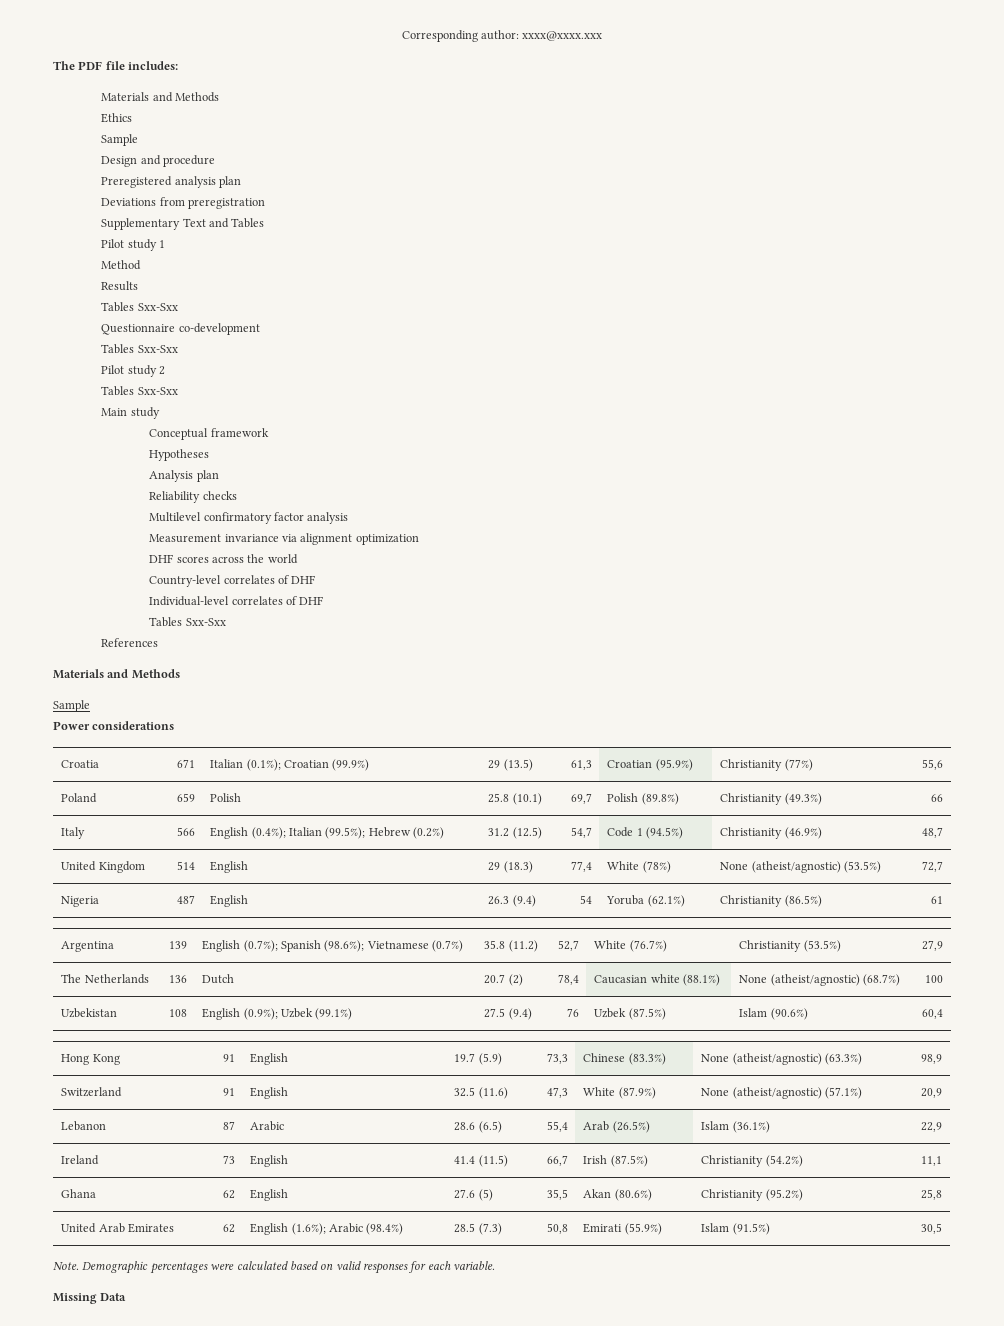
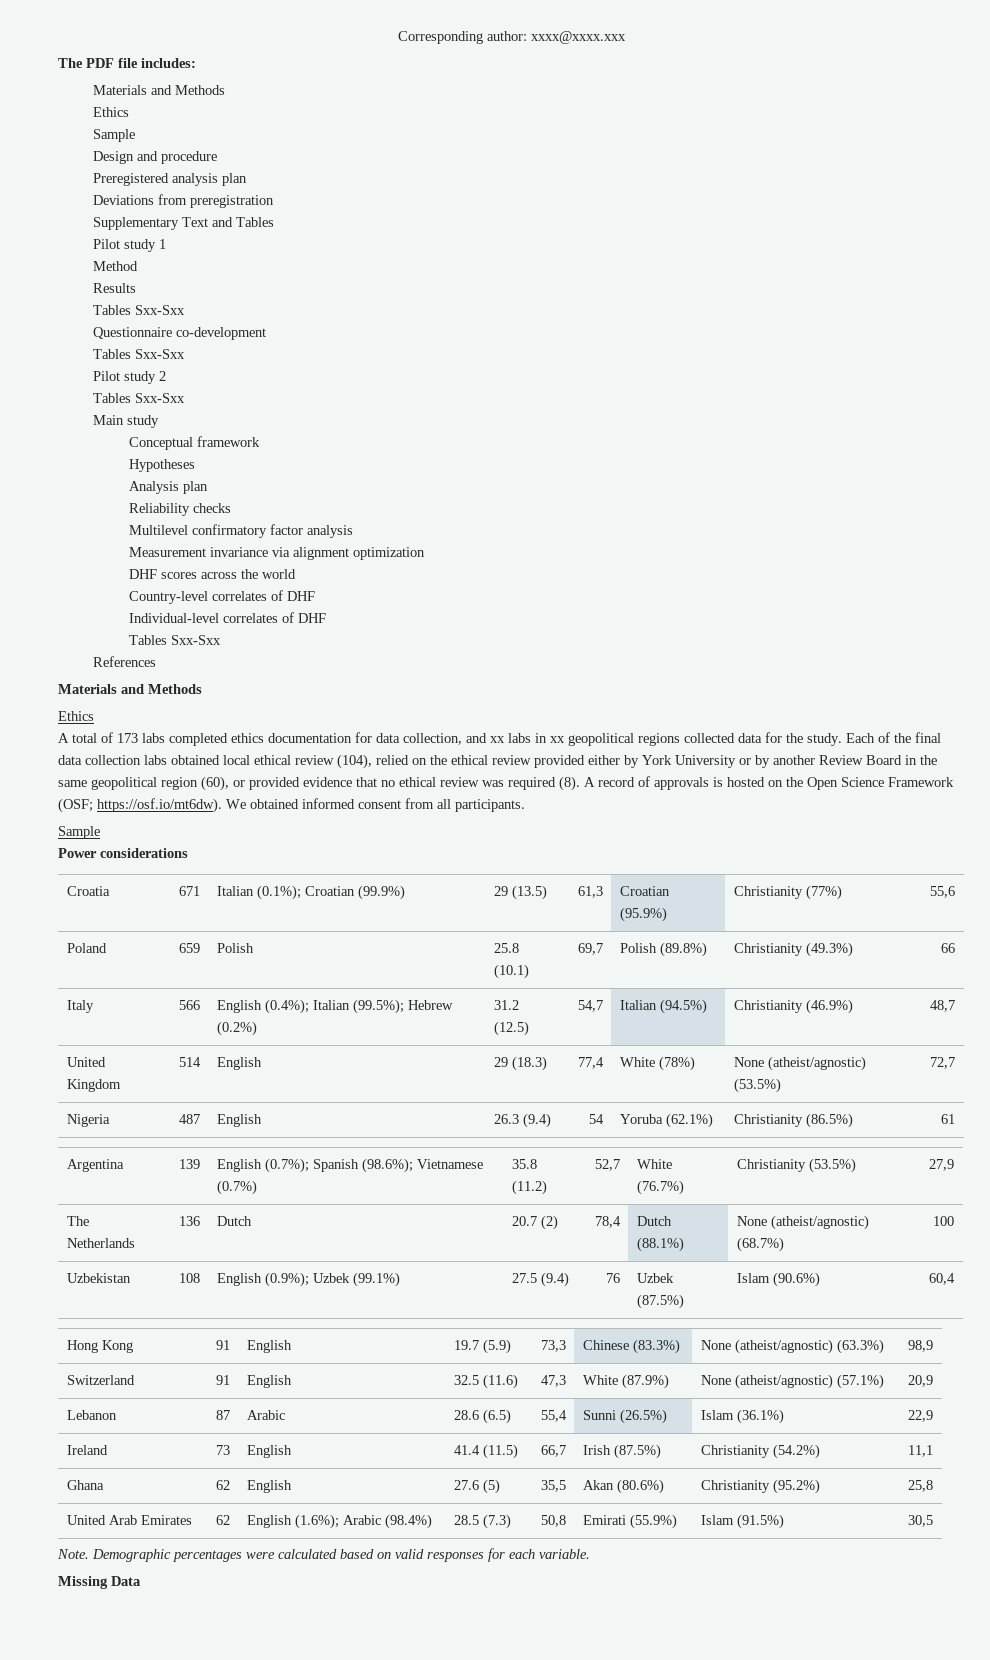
(180, 674) none -> [58,711,94,721] [58,732,941,746] [58,754,937,769] [58,776,954,791] [58,798,525,813] // Ethics // A total of 173 labs completed ethics documentation for data collection, and xx labs in xx geopolitical regions collected data for the study. Each of the final data collection labs obtained local ethical review (104), relied on the ethical review provided either by York University or by another Review Board in the same geopolitical region (60), or provided evidence that no ethical review was required (8). A record of approvals is hosted on the Open Science Framework (OSF; https://osf.io/mt6dw). We obtained informed consent from all participants.
[607,827,643,837] Code 1 -> [620,1000,658,1010] Italian
[594,974,680,984] Caucasian white -> [637,1216,673,1226] Dutch
[583,1121,610,1131] Arab -> [583,1410,617,1420] Sunni

